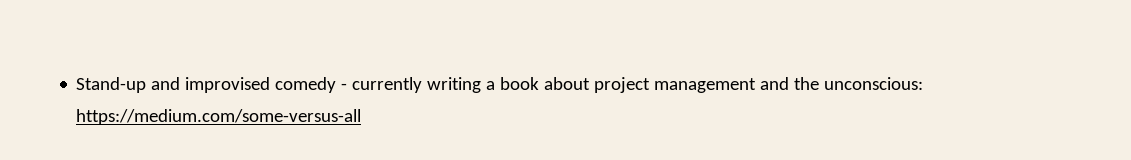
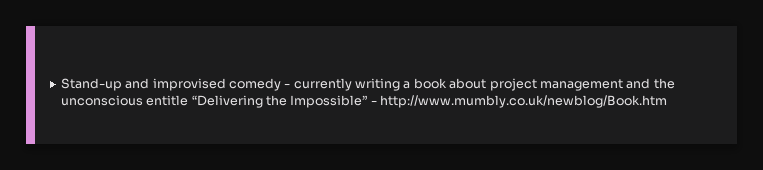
[824,77,924,90] [76,109,362,125] unconscious: https://medium.com/some-versus-all -> [60,95,667,108] unconscious entitle “Delivering the Impossible” - http://www.mumbly.co.uk/newblog/Book.htm

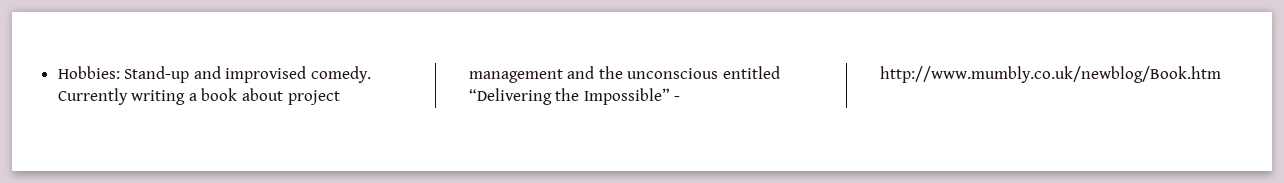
(60, 84) none -> [57,66,120,79] Hobbies:
[228,78,352,91] comedy - currently -> [311,66,372,83] [57,88,128,105] comedy. Currently
[146,95,189,106] entitle -> [723,66,781,79] entitled

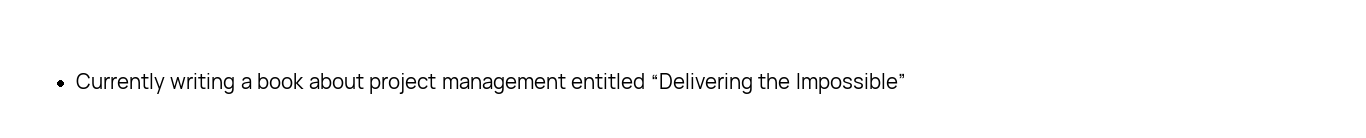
[57,66,372,83] Hobbies: Stand-up and improvised comedy. -> (75, 83) none
[567,66,719,79] and the unconscious -> (566, 84) none
[674,96,681,101] [879,66,1221,83] - http://www.mumbly.co.uk/newblog/Book.htm -> (906, 83) none

